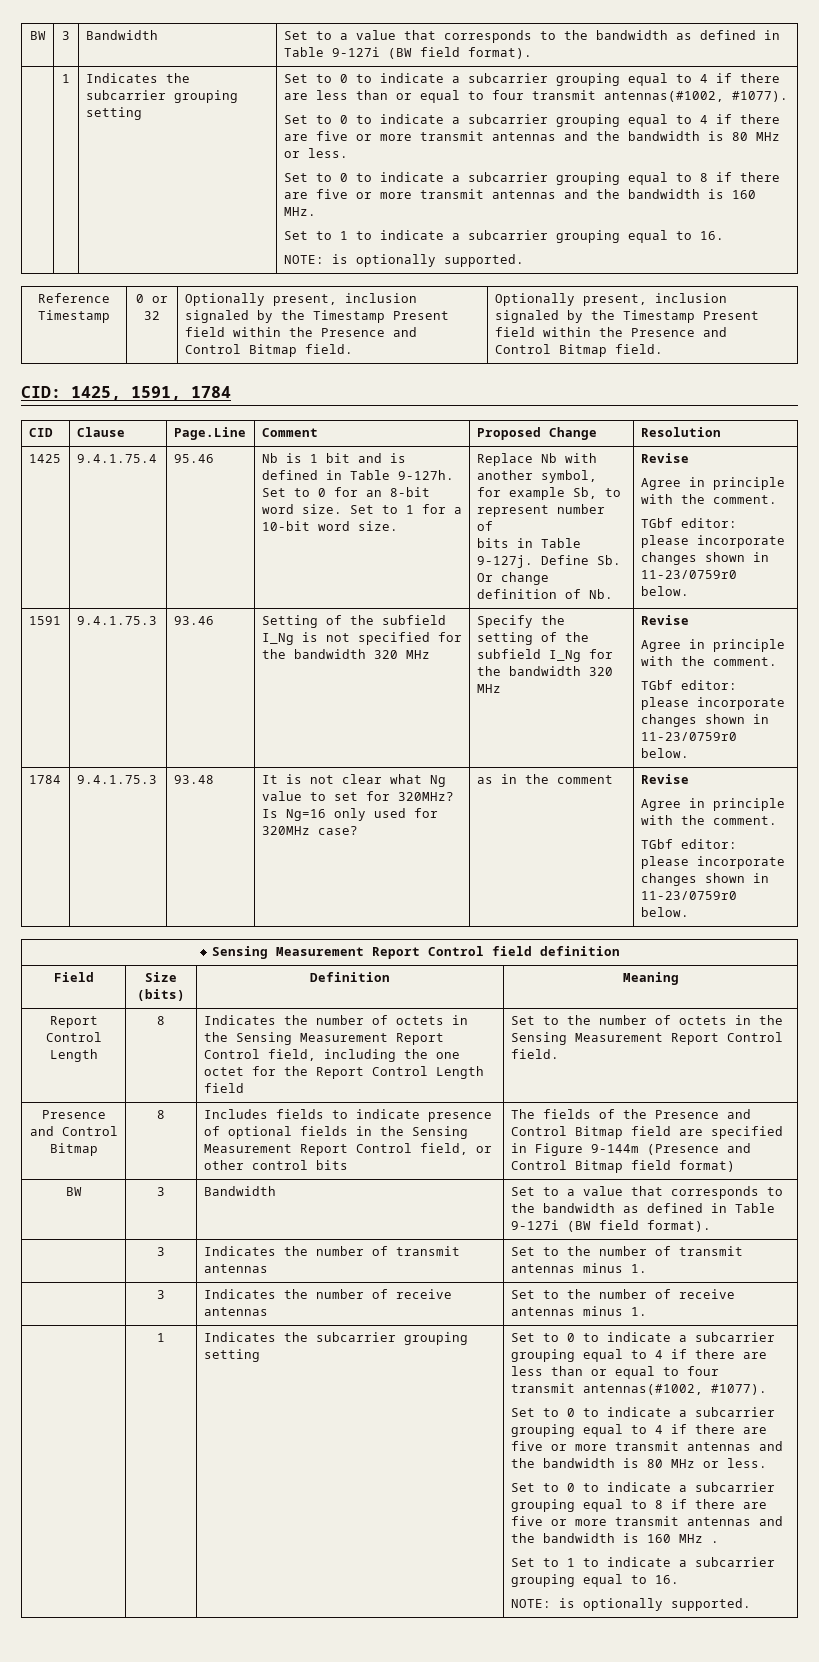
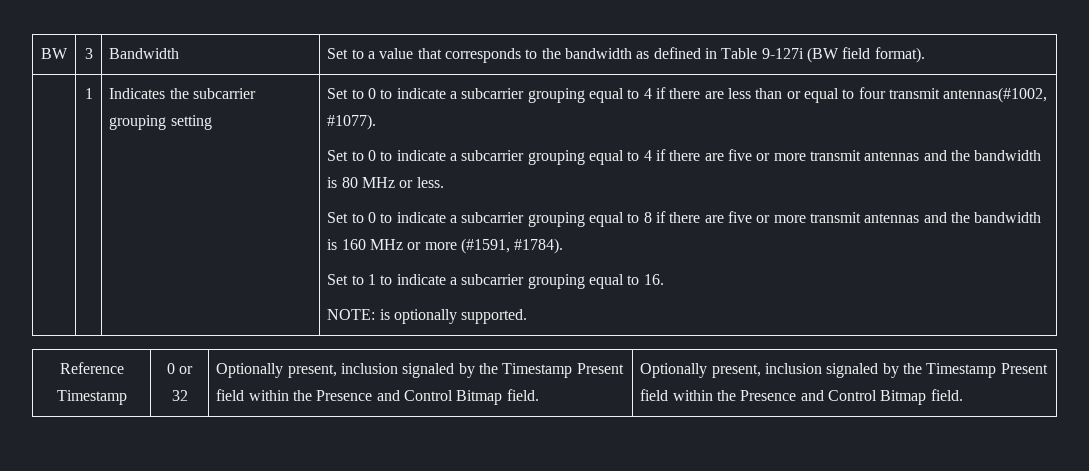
[283,207,316,216] MHz. -> [370,238,564,254] MHz or more (#1591, #1784).
[21,386,231,401] [28,428,53,437] [76,427,125,437] [173,427,246,440] [261,428,318,437] [476,427,597,440] [640,427,721,437] [28,454,61,463] [76,454,157,463] [173,454,214,463] [261,453,406,463] [261,470,454,480] [261,487,430,497] [261,504,462,514] [261,521,398,531] [476,453,597,466] [476,470,597,483] [476,487,621,500] [476,504,605,517] [476,521,493,531] [476,538,581,548] [476,555,621,568] [476,572,549,585] [476,589,613,599] [640,453,689,463] [640,477,785,490] [640,494,777,504] [640,518,737,528] [640,535,785,548] [640,552,769,565] [640,570,737,579] [640,586,689,596] [28,616,61,625] [76,616,157,625] [173,616,214,625] [261,615,446,628] [261,632,462,645] [261,649,430,659] [476,615,565,628] [476,632,589,645] [476,649,613,662] [476,666,613,676] [476,684,501,693] [640,615,689,625] [640,639,785,652] [640,656,777,666] [640,680,737,690] [640,697,785,710] [640,714,769,727] [640,732,737,741] [640,748,689,758] [28,775,61,784] [76,775,157,784] [173,775,214,784] [261,774,446,787] [261,791,454,801] [261,808,438,821] [261,826,358,835] [476,774,613,784] [640,774,689,784] [640,798,785,811] [640,815,777,825] [640,839,737,849] [640,856,785,869] [640,873,769,886] [640,891,737,900] [640,907,689,917] [212,946,621,959] [53,972,94,982] [145,972,177,982] [137,989,185,1001] [310,972,390,982] [622,972,679,985] [49,1016,98,1028] [45,1032,102,1042] [49,1049,98,1062] [157,1016,165,1025] [203,1015,468,1025] [203,1032,444,1045] [203,1049,460,1062] [203,1066,484,1079] [203,1083,244,1093] [510,1015,783,1025] [510,1032,783,1045] [510,1049,559,1059] [41,1110,106,1119] [29,1126,118,1136] [49,1143,98,1156] [157,1110,165,1119] [203,1109,492,1122] [203,1126,468,1139] [203,1143,492,1156] [203,1160,348,1170] [510,1109,751,1119] [510,1126,783,1139] [510,1143,751,1156] [510,1160,735,1173] [65,1187,82,1196] [157,1187,165,1196] [203,1186,276,1196] [510,1186,783,1199] [510,1203,775,1213] [510,1220,711,1232] [157,1247,165,1256] [203,1246,460,1256] [203,1264,268,1273] [510,1246,743,1256] [510,1263,647,1273] [157,1290,165,1299] [203,1289,452,1299] [203,1307,268,1316] [510,1289,735,1299] [510,1306,647,1316] [157,1333,165,1342] [203,1332,468,1345] [203,1349,260,1362] [510,1332,775,1342] [510,1349,767,1362] [510,1366,719,1379] [510,1383,767,1395] [510,1407,775,1417] [510,1424,767,1437] [510,1441,783,1451] [510,1458,767,1468] [510,1482,775,1492] [510,1499,767,1512] [510,1516,783,1526] [510,1533,719,1543] [510,1557,775,1567] [510,1574,679,1587] [510,1598,751,1611] // CID: 1425, 1591, 1784 // CID | Clause | Page.Line | Comment | Proposed Change | Resolution // 1425 | 9.4.1.75.4 | 95.46 | Nb is 1 bit and is defined in Table 9-127h. Set to 0 for an 8-bit word size. Set to 1 for a 10-bit word size. | Replace Nb with another symbol, for example Sb, to represent number of // bits in Table 9-127j. Define Sb. Or change definition of Nb. | Revise // Agree in principle with the comment. // TGbf editor: please incorporate changes shown in 11-23/0759r0 below. // 1591 | 9.4.1.75.3 | 93.46 | Setting of the subfield I_Ng is not specified for the bandwidth 320 MHz | Specify the setting of the subfield I_Ng for the bandwidth 320 MHz | Revise // Agree in principle with the comment. // TGbf editor: please incorporate changes shown in 11-23/0759r0 below. // 1784 | 9.4.1.75.3 | 93.48 | It is not clear what Ng value to set for 320MHz? Is Ng=16 only used for 320MHz case? | as in the comment | Revise // Agree in principle with the comment. // TGbf editor: please incorporate changes shown in 11-23/0759r0 below. // Sensing Measurement Report Control field definition // Field | Size (bits) | Definition | Meaning // Report Control Length | 8 | Indicates the number of octets in the Sensing Measurement Report Control field, including the one octet for the Report Control Length field | Set to the number of octets in the Sensing Measurement Report Control field. // Presence and Control Bitmap | 8 | Includes fields to indicate presence of optional fields in the Sensing Measurement Report Control field, or other control bits | The fields of the Presence and Control Bitmap field are specified in Figure 9-144m (Presence and Control Bitmap field format) // BW | 3 | Bandwidth | Set to a value that corresponds to the bandwidth as defined in Table 9-127i (BW field format). // | 3 | Indicates the number of transmit antennas | Set to the number of transmit antennas minus 1. // | 3 | Indicates the number of receive antennas | Set to the number of receive antennas minus 1. // | 1 | Indicates the subcarrier grouping setting | Set to 0 to indicate a subcarrier grouping equal to 4 if there are less than or equal to four transmit antennas(#1002, #1077). // Set to 0 to indicate a subcarrier grouping equal to 4 if there are five or more transmit antennas and the bandwidth is 80 MHz or less. // Set to 0 to indicate a subcarrier grouping equal to 8 if there are five or more transmit antennas and the bandwidth is 160 MHz . // Set to 1 to indicate a subcarrier grouping equal to 16. // NOTE: is optionally supported. -> (963, 395) none

